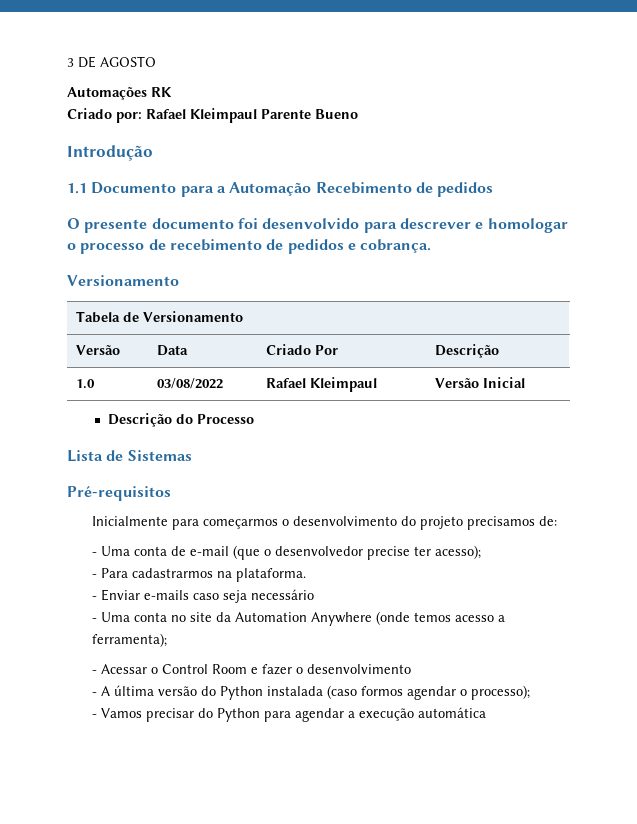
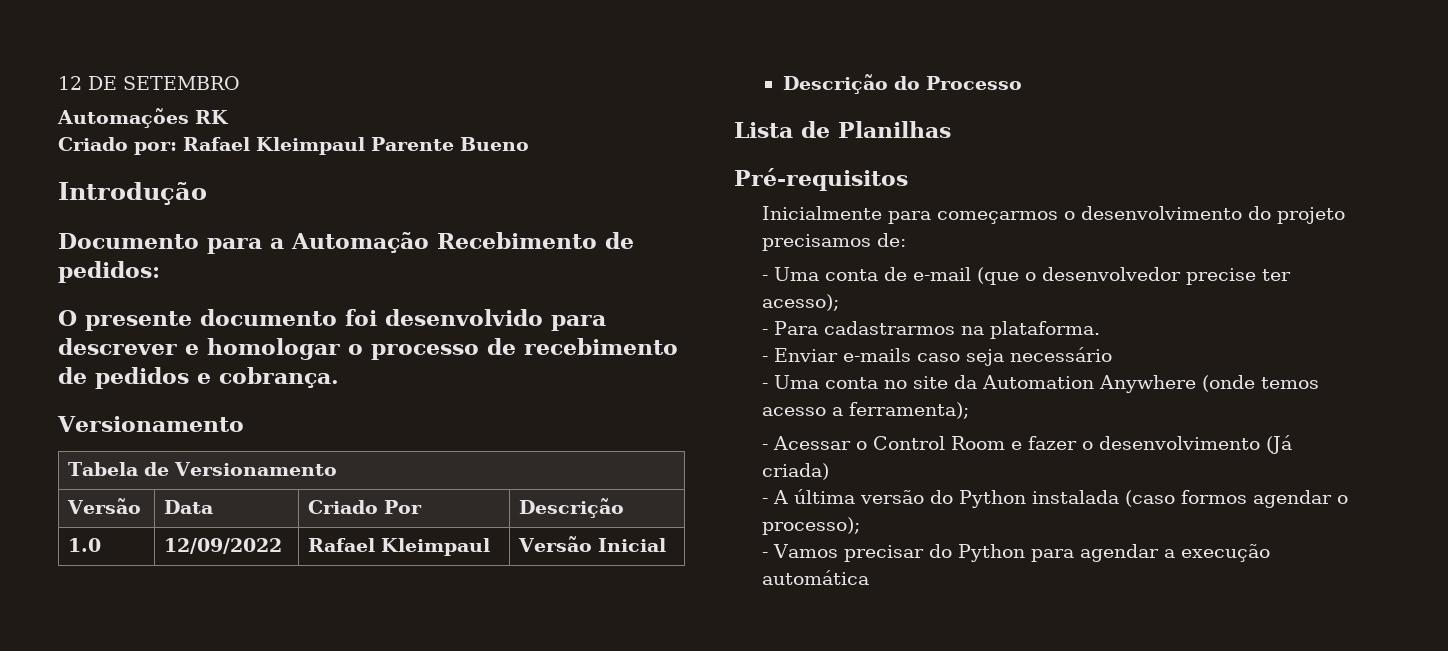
[67,56,156,68] 3 DE AGOSTO -> [58,76,240,90] 12 DE SETEMBRO
[67,183,87,194] 1.1 -> (207, 193) none
[437,182,494,197] pedidos -> [58,261,160,283] pedidos:
[156,378,223,389] 03/08/2022 -> [163,538,282,554] 12/09/2022
[127,450,192,461] Sistemas -> [838,121,951,138] Planilhas
(412, 669) none -> [1265,435,1292,454] [761,463,829,480] (Já criada)

